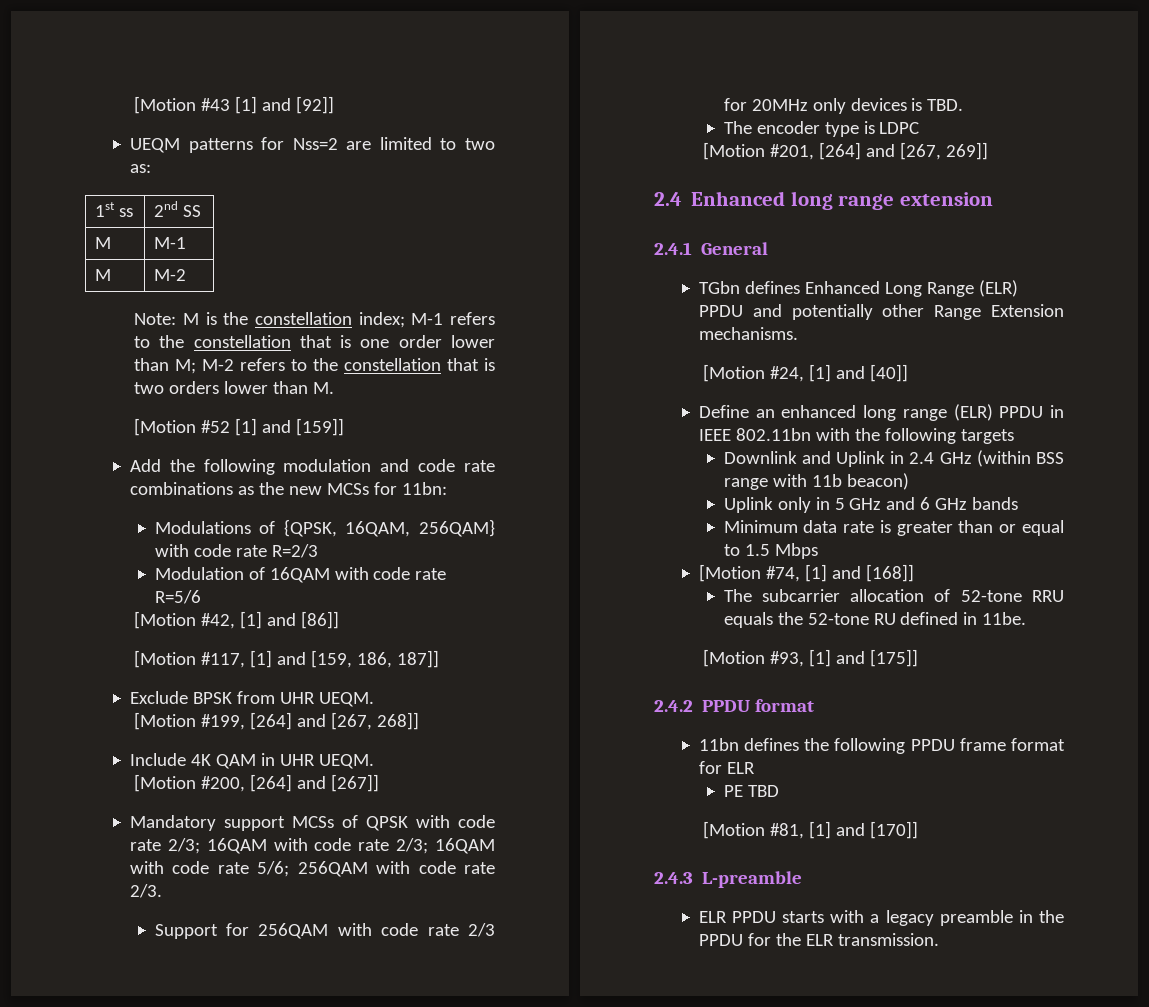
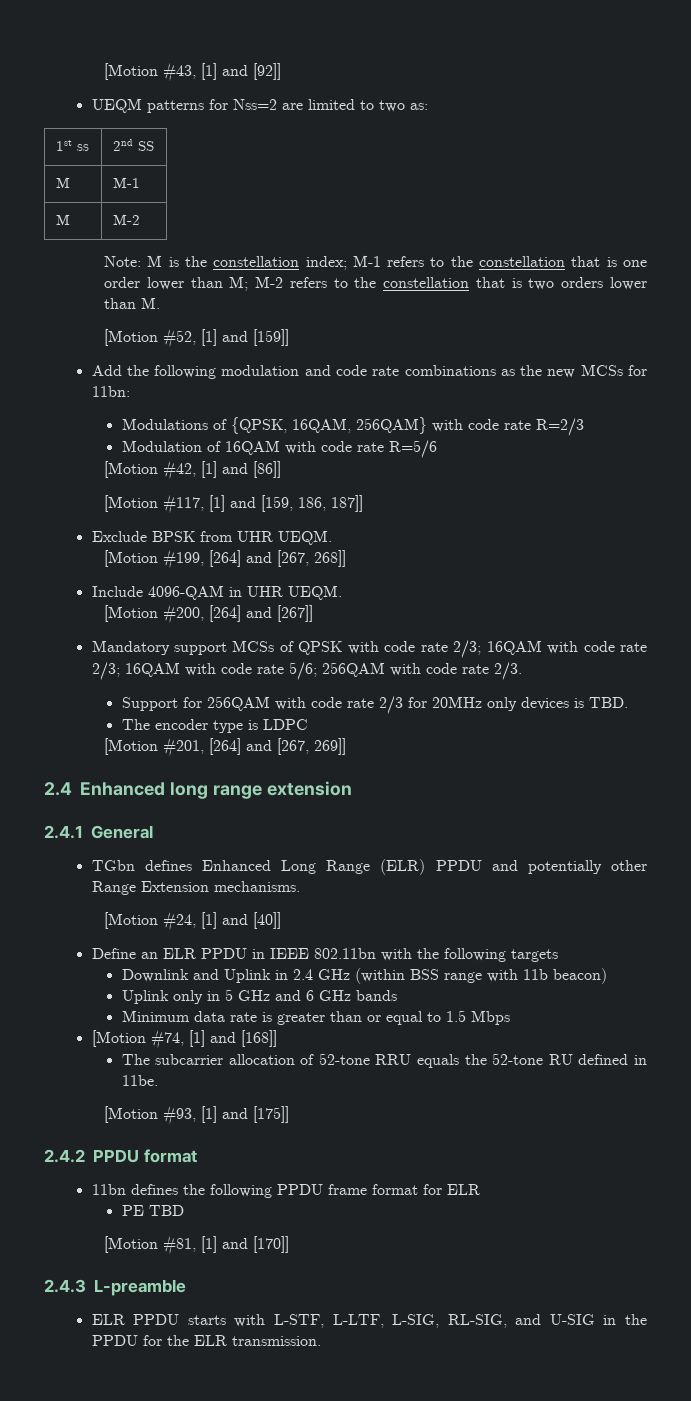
[134,96,231,114] [Motion #43 -> [103,62,196,82] [Motion #43,
[201,420,231,433] #52 -> [162,328,196,348] #52,
[190,754,256,769] 4K QAM -> [147,585,224,600] 4096-QAM
[781,404,993,421] enhanced long range (ELR) -> [162,948,196,959] ELR
[870,910,1013,926] a legacy preamble -> [273,1314,595,1328] L-STF, L-LTF, L-SIG, RL-SIG, and U-SIG

